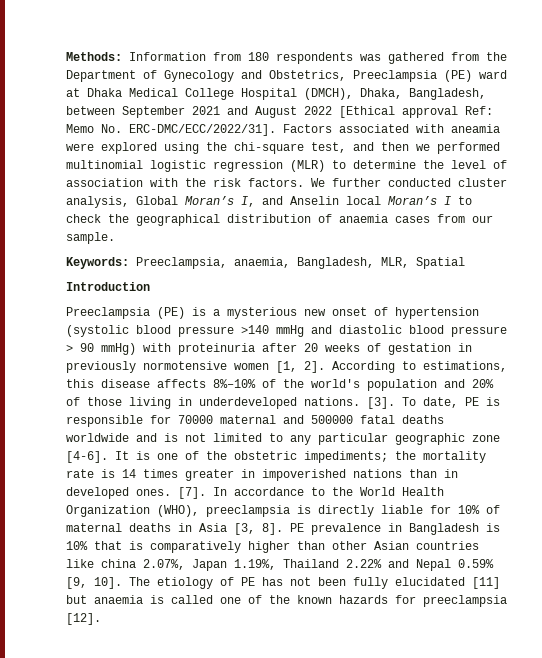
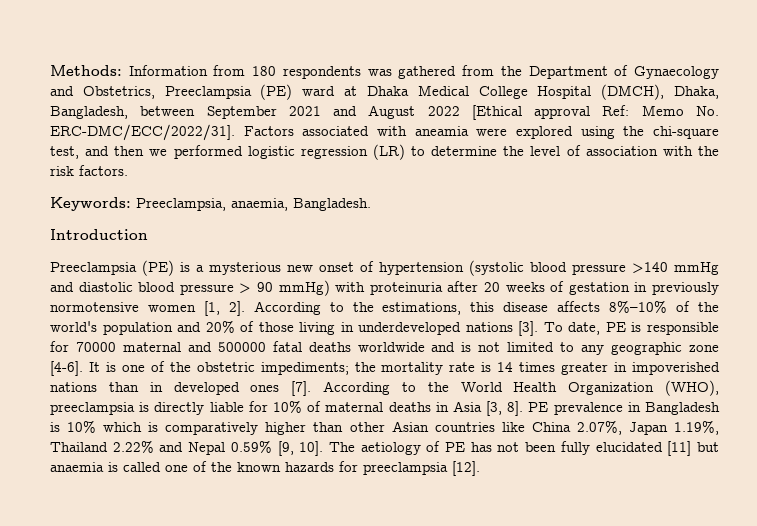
[164,70,234,82] Gynecology -> [634,66,720,79] Gynaecology
[66,160,143,169] multinomial -> (243, 152) none
[290,160,325,172] (MLR) -> [372,144,405,160] (LR)
[311,178,507,187] [66,196,472,208] [66,214,493,226] [66,232,115,244] We further conducted cluster analysis, Global Moran’s I, and Anselin local Moran’s I to check the geographical distribution of anaemia cases from our sample. -> (128, 170) none
[297,257,465,269] Bangladesh, MLR, Spatial -> [293,198,371,211] Bangladesh.
(416, 365) none -> [352,302,374,312] the
[304,397,360,406] nations. -> [465,322,513,332] nations
[318,433,388,445] particular -> (605, 350) none
[136,487,304,499] ones. [7]. In accordance -> [250,381,390,396] ones [7]. According
[94,541,122,550] that -> [103,422,143,432] which
[101,559,136,568] china -> [531,422,571,432] China
[157,577,213,589] etiology -> [360,442,421,455] aetiology

